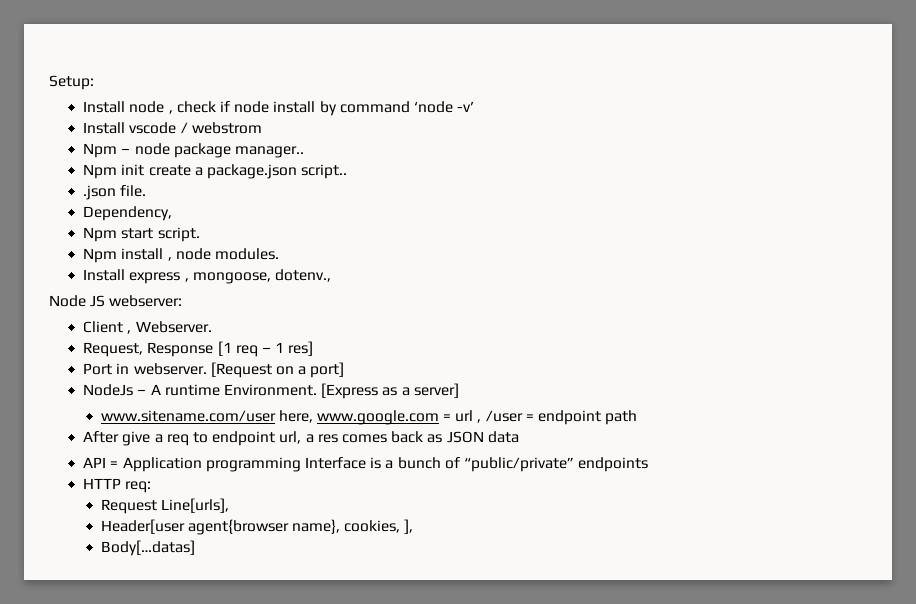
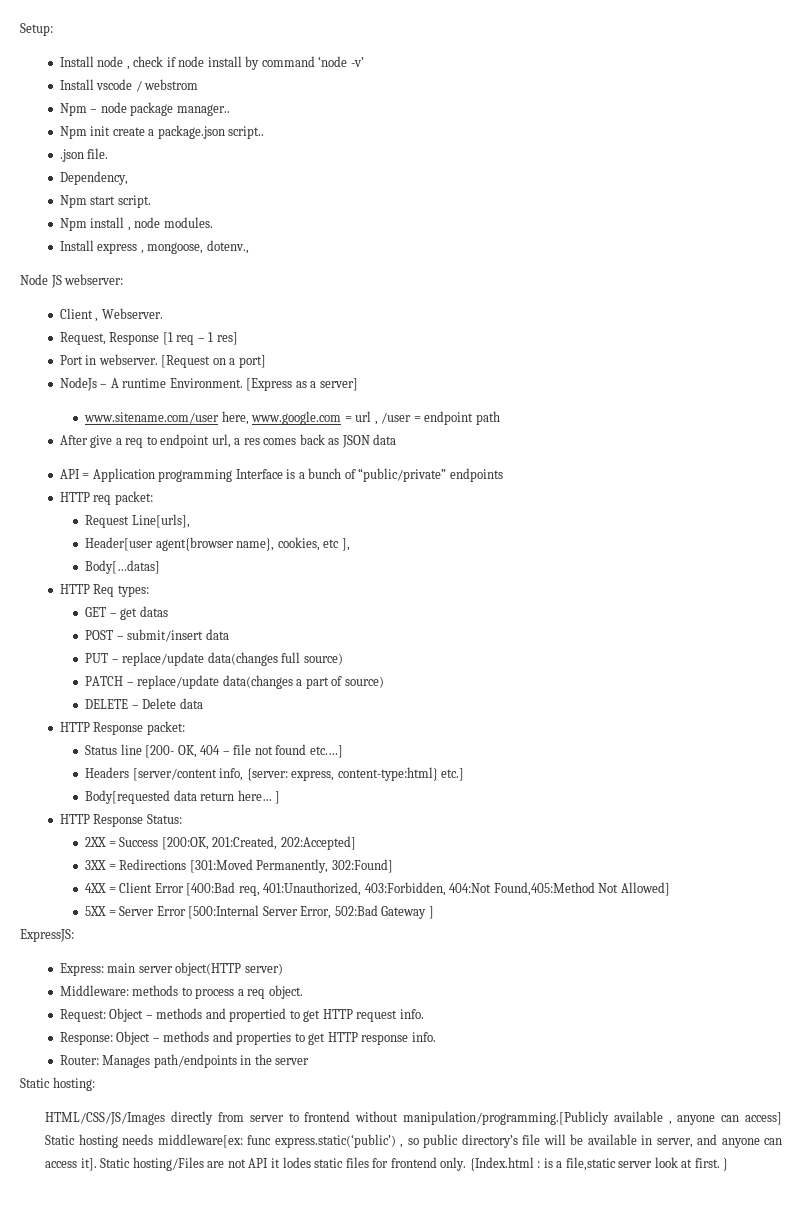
[125,481,152,493] req: -> [93,491,153,505] req packet:
(401, 526) none -> [323,539,340,548] etc
(195, 548) none -> [59,584,149,597] [85,606,168,620] [85,629,229,642] [85,652,343,666] [85,675,384,689] [85,698,203,709] [59,721,185,735] [85,744,343,758] [85,767,465,781] [85,790,281,804] [59,814,182,827] [85,836,356,850] [85,859,393,873] [85,882,670,896] [85,905,434,919] [20,929,74,942] [59,962,283,976] [59,985,303,999] [59,1008,424,1022] [59,1031,436,1045] [59,1054,310,1068] [20,1077,95,1091] [45,1111,783,1125] [45,1134,782,1148] [45,1157,729,1171] // HTTP Req types: // GET – get datas // POST – submit/insert data // PUT – replace/update data(changes full source) // PATCH – replace/update data(changes a part of source) // DELETE – Delete data // HTTP Response packet: // Status line [200- OK, 404 – file not found etc.…] // Headers [server/content info, {server: express, content-type:html} etc.] // Body[requested data return here… ] // HTTP Response Status: // 2XX = Success [200:OK, 201:Created, 202:Accepted] // 3XX = Redirections [301:Moved Permanently, 302:Found] // 4XX = Client Error [400:Bad req, 401:Unauthorized, 403:Forbidden, 404:Not Found,405:Method Not Allowed] // 5XX = Server Error [500:Internal Server Error, 502:Bad Gateway ] // ExpressJS: // Express: main server object(HTTP server) // Middleware: methods to process a req object. // Request: Object – methods and propertied to get HTTP request info. // Response: Object – methods and properties to get HTTP response info. // Router: Manages path/endpoints in the server // Static hosting: // HTML/CSS/JS/Images directly from server to frontend without manipulation/programming.[Publicly available , anyone can access] Static hosting needs middleware[ex: func express.static(‘public’) , so public directory’s file will be available in server, and anyone can access it]. Static hosting/Files are not API it lodes static files for frontend only. {Index.html : is a file,static server look at first. }

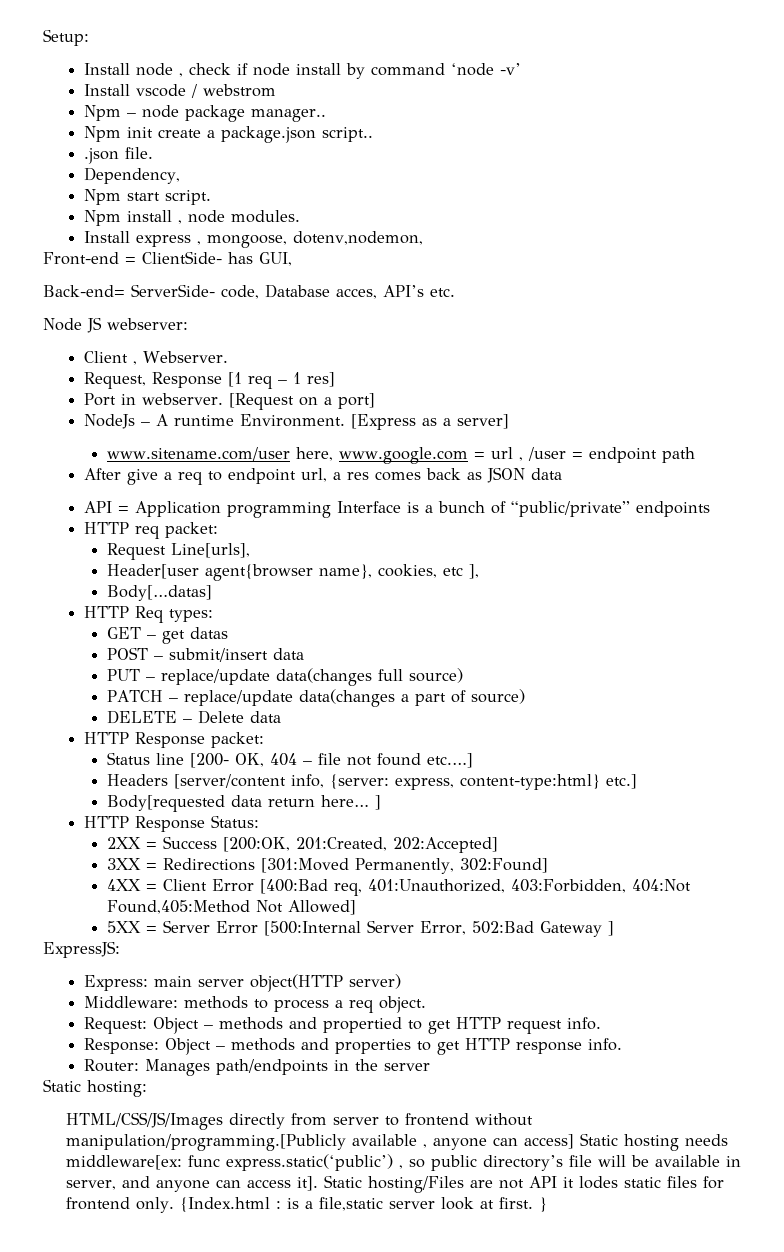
[206,240,249,254] dotenv., -> [292,231,423,245] [43,251,292,266] [43,284,455,299] dotenv,nodemon, // Front-end = ClientSide- has GUI, // Back-end= ServerSide- code, Database acces, API’s etc.

